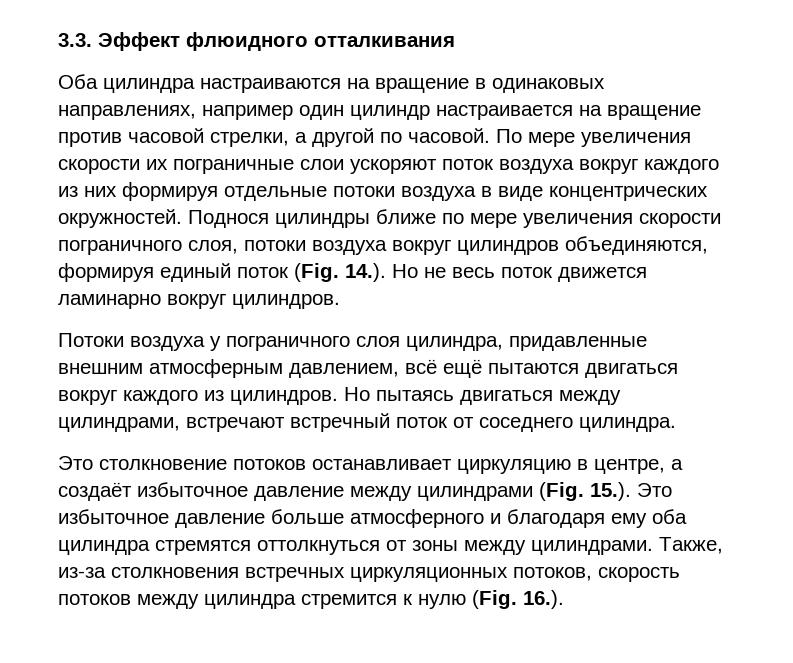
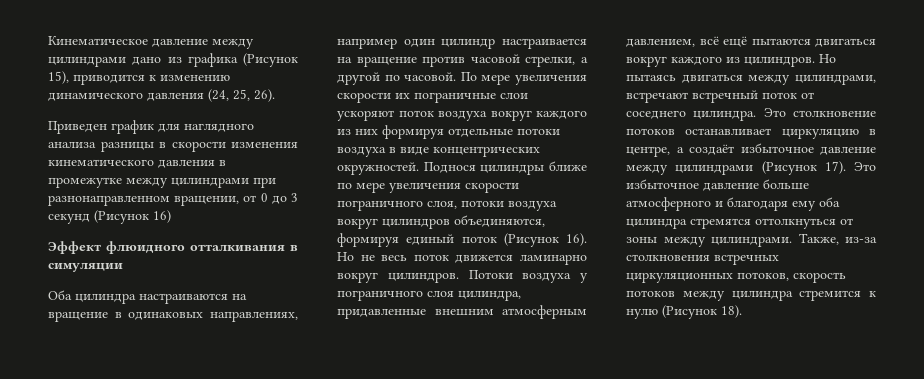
[58,33,92,47] 3.3. -> [48,36,254,49] [48,53,298,67] [48,71,230,85] [48,89,275,102] [48,120,254,134] [48,141,298,152] [48,159,226,168] [48,177,276,188] [48,193,298,206] [48,210,171,224] Кинематическое давление между цилиндрами дано из графика (Рисунок 15), приводится к изменению динамического давления (24, 25, 26). // Приведен график для наглядного анализа разницы в скорости изменения кинематического давления в промежутке между цилиндрами при разнонаправленном вращении, от 0 до 3 секунд (Рисунок 16) //
(455, 41) none -> [290,245,298,251] [48,263,123,272] в симуляции
[294,263,386,282] (Fig. 14.). -> [503,233,587,247] (Рисунок 16).
(340, 301) // -> (459, 277) none
(676, 424) // -> (757, 115) none
[539,482,631,501] (Fig. 15.). -> [761,161,846,175] (Рисунок 17).
[472,590,564,609] (Fig. 16.). -> [662,305,742,319] (Рисунок 18).

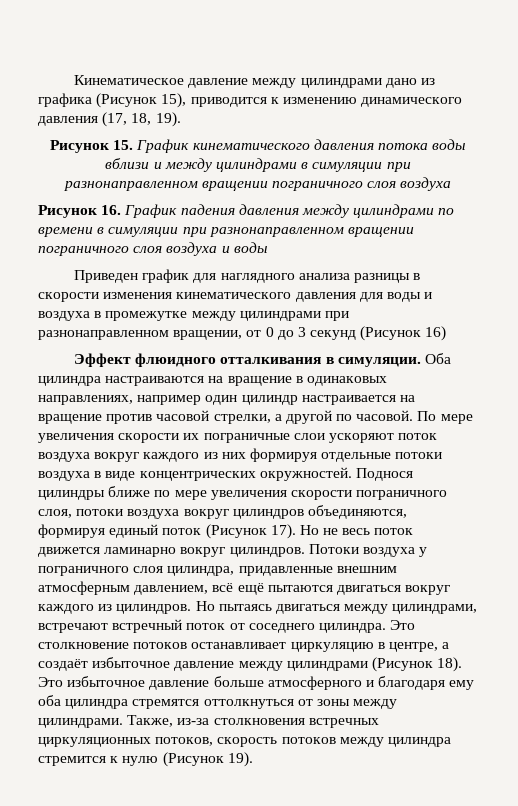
[208,89,275,102] (24, 25, 26). -> [102,112,181,127] [49,139,467,153] [105,158,411,172] [63,177,452,191] [38,204,455,218] [38,227,414,237] [38,242,268,256] (17, 18, 19). // Рисунок 15. График кинематического давления потока воды вблизи и между цилиндрами в симуляции при разнонаправленном вращении пограничного слоя воздуха // Рисунок 16. График падения давления между цилиндрами по времени в симуляции при разнонаправленном вращении пограничного слоя воздуха и воды
(215, 164) none -> [359,292,433,302] [38,311,90,321] для воды и воздуха
[48,263,123,272] симуляции // -> [337,357,421,367] симуляции.
[566,233,587,246] 16). -> [270,524,296,539] 17).
[824,161,846,174] 17). -> [437,657,463,672] 18).
[721,305,742,318] 18). -> [227,752,253,767] 19).

